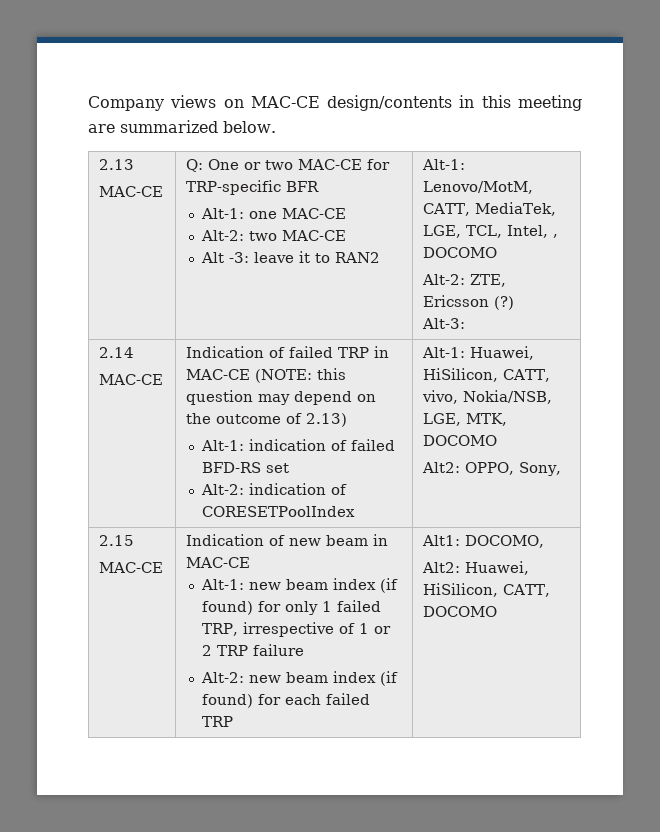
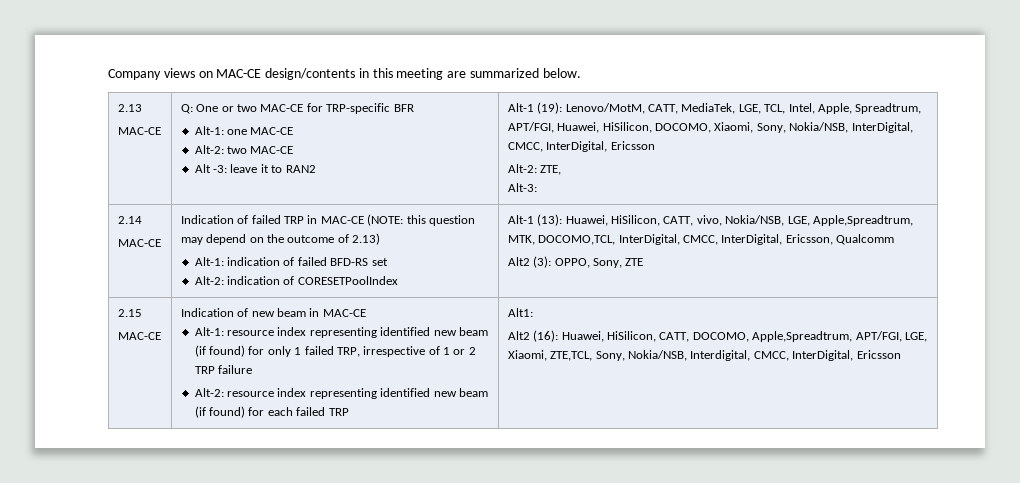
[422,159,466,170] Alt-1: -> [507,102,563,114] Alt-1 (19):
[553,234,559,238] [423,247,498,258] , DOCOMO -> [817,103,922,114] [507,122,913,133] [507,141,655,152] Apple, Spreadtrum, APT/FGI, Huawei, HiSilicon, DOCOMO, Xiaomi, Sony, Nokia/NSB, InterDigital, CMCC, InterDigital, Ericsson
[423,295,515,310] Ericsson (?) -> (562, 170) none
[422,347,466,358] Alt-1: -> [507,214,563,226] Alt-1 (13):
[466,413,508,426] [423,435,498,446] [422,462,461,473] MTK, DOCOMO // Alt2: -> [812,215,913,226] [507,234,895,245] [507,256,552,268] Apple,Spreadtrum, MTK, DOCOMO,TCL, InterDigital, CMCC, InterDigital, Ericsson, Qualcomm // Alt2 (3):
(562, 469) none -> [625,258,644,266] ZTE
[248,578,376,590] new beam index -> [227,327,488,338] resource index representing identified new beam
[248,671,376,683] new beam index -> [227,388,488,399] resource index representing identified new beam
[465,535,545,548] [422,561,530,575] [423,583,551,597] [423,606,498,617] DOCOMO, // Alt2: Huawei, HiSilicon, CATT, DOCOMO -> [507,330,927,342] [507,350,901,361] // Alt2 (16): Huawei, HiSilicon, CATT, DOCOMO, Apple,Spreadtrum, APT/FGI, LGE, Xiaomi, ZTE,TCL, Sony, Nokia/NSB, Interdigital, CMCC, InterDigital, Ericsson

